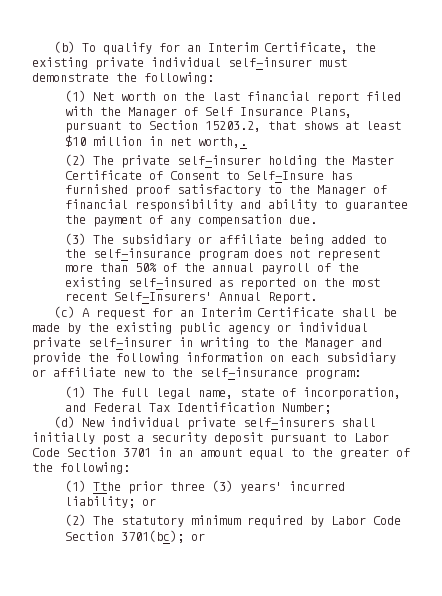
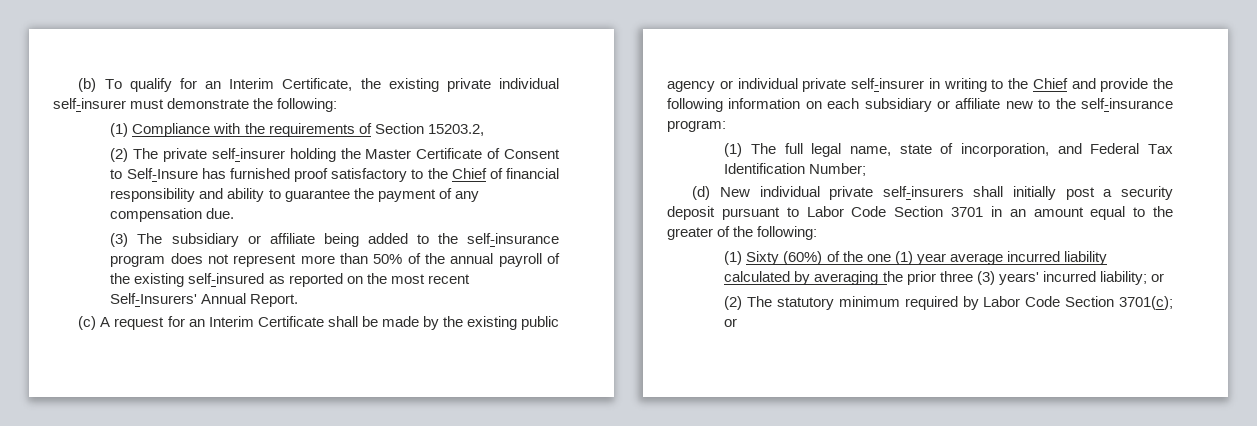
[93,91,402,104] [65,106,353,118] [65,120,402,133] [65,135,248,148] Net worth on the last financial report filed with the Manager of Self Insurance Plans, pursuant to Section 15203.2, that shows at least $10 million in net worth,. -> [132,123,484,137] Compliance with the requirements of Section 15203.2,
[317,185,367,196] Manager -> [451,168,487,179] Chief
[305,338,354,349] Manager -> [1032,78,1068,89] Chief
[93,482,122,491] Tthe -> [746,251,1107,265] [724,271,903,285] Sixty (60%) of the one (1) year average incurred liability calculated by averaging the
[121,530,185,543] 3701(bc); -> [1119,296,1173,310] 3701(c);

